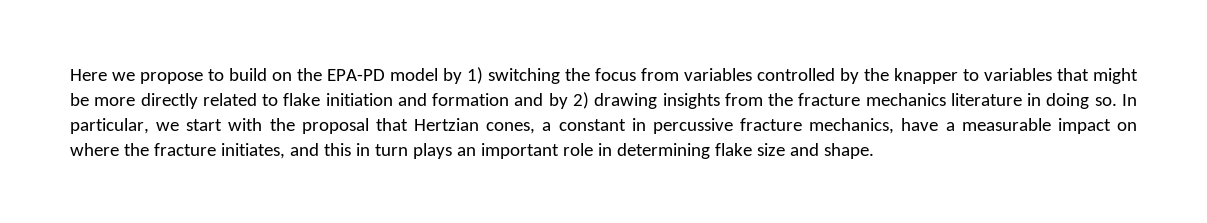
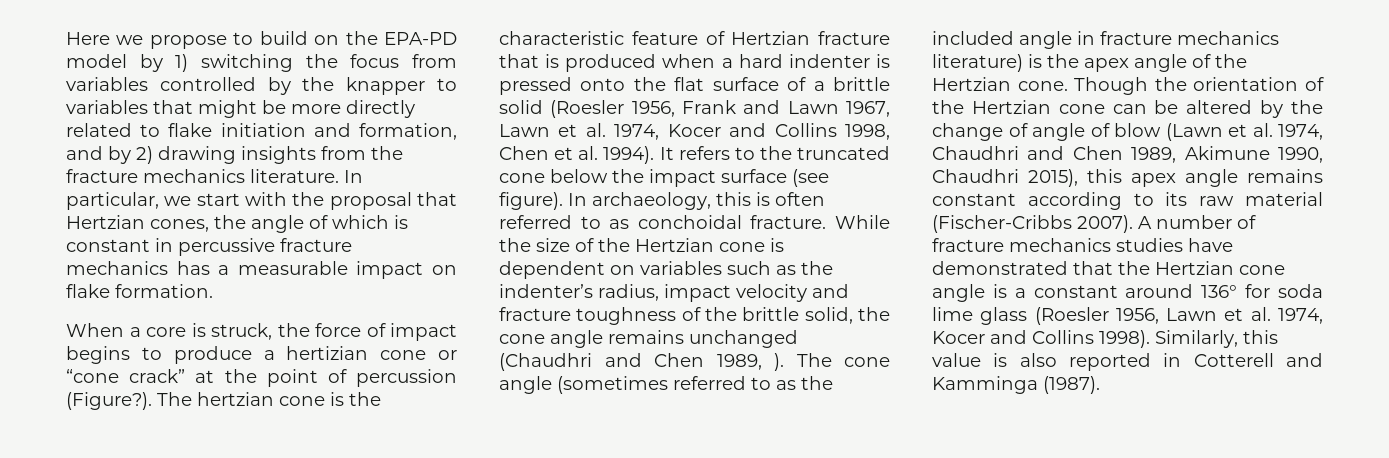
[432,93,510,106] formation -> [358,123,457,140] formation,
[950,93,1117,109] literature in doing so. -> [250,169,339,183] literature.
[542,122,552,131] a -> [214,215,408,233] the angle of which is
[809,118,939,134] mechanics, have -> [66,261,210,275] mechanics has
[70,143,874,159] where the fracture initiates, and this in turn plays an important role in determining flake size and shape. -> [66,284,213,298] [66,323,457,341] [66,346,457,364] [66,369,457,387] [66,392,381,410] [499,31,890,45] [499,54,890,72] [499,77,890,95] [499,100,890,118] [499,123,890,140] [499,146,890,164] [499,169,829,187] [499,192,825,210] [499,215,890,229] [499,238,784,252] [499,261,833,279] [499,284,849,302] [499,307,890,325] [499,330,798,348] [499,353,890,371] [499,376,833,394] [932,31,1279,49] [932,54,1247,72] [932,77,1324,95] [932,100,1323,118] [932,123,1323,141] [932,146,1323,163] [932,169,1323,187] [932,192,1323,210] [932,215,1256,233] [932,238,1233,252] [932,261,1285,275] [932,284,1323,302] [932,307,1323,325] [932,330,1278,348] [932,353,1323,371] [932,376,1100,394] flake formation. // When a core is struck, the force of impact begins to produce a hertizian cone or “cone crack” at the point of percussion (Figure?). The hertzian cone is the characteristic feature of Hertzian fracture that is produced when a hard indenter is pressed onto the flat surface of a brittle solid (Roesler 1956, Frank and Lawn 1967, Lawn et al. 1974, Kocer and Collins 1998, Chen et al. 1994). It refers to the truncated cone below the impact surface (see figure). In archaeology, this is often referred to as conchoidal fracture. While the size of the Hertzian cone is dependent on variables such as the indenter’s radius, impact velocity and fracture toughness of the brittle solid, the cone angle remains unchanged (Chaudhri and Chen 1989, ). The cone angle (sometimes referred to as the included angle in fracture mechanics literature) is the apex angle of the Hertzian cone. Though the orientation of the Hertzian cone can be altered by the change of angle of blow (Lawn et al. 1974, Chaudhri and Chen 1989, Akimune 1990, Chaudhri 2015), this apex angle remains constant according to its raw material (Fischer-Cribbs 2007). A number of fracture mechanics studies have demonstrated that the Hertzian cone angle is a constant around 136° for soda lime glass (Roesler 1956, Lawn et al. 1974, Kocer and Collins 1998). Similarly, this value is also reported in Cotterell and Kamminga (1987).

